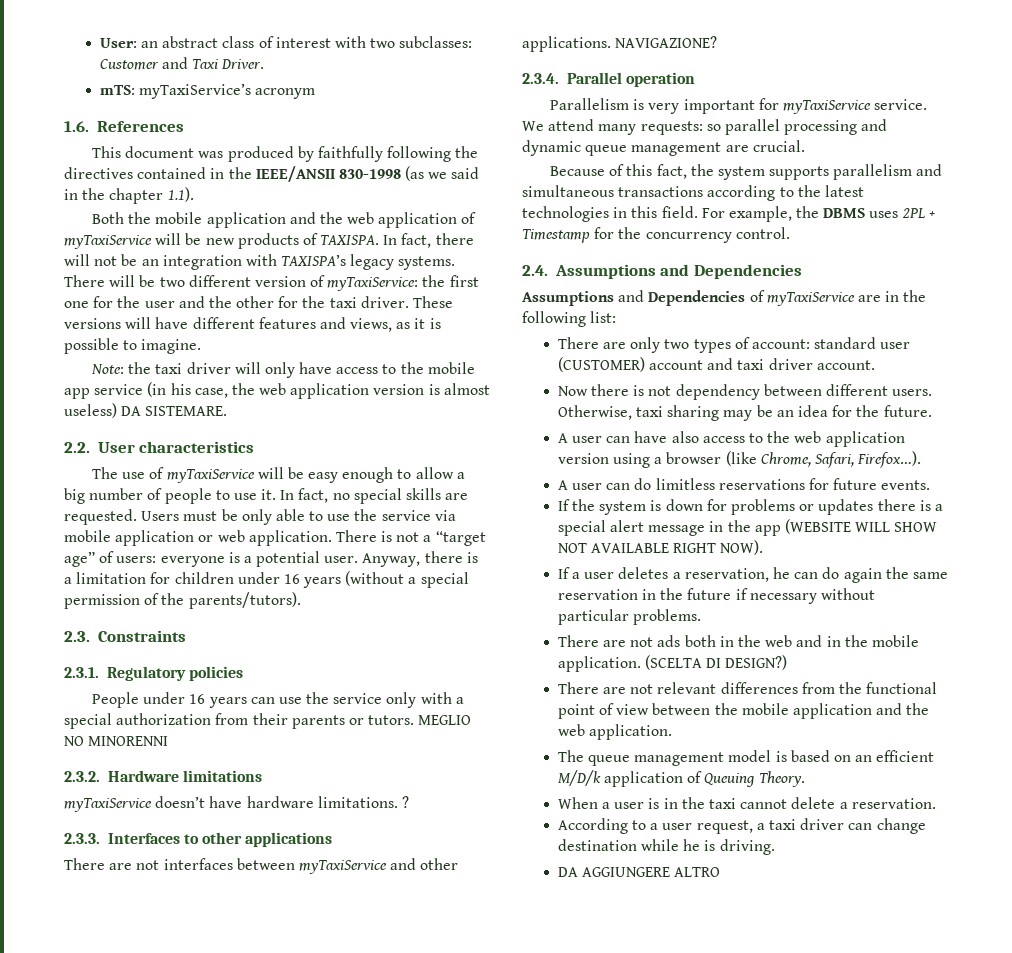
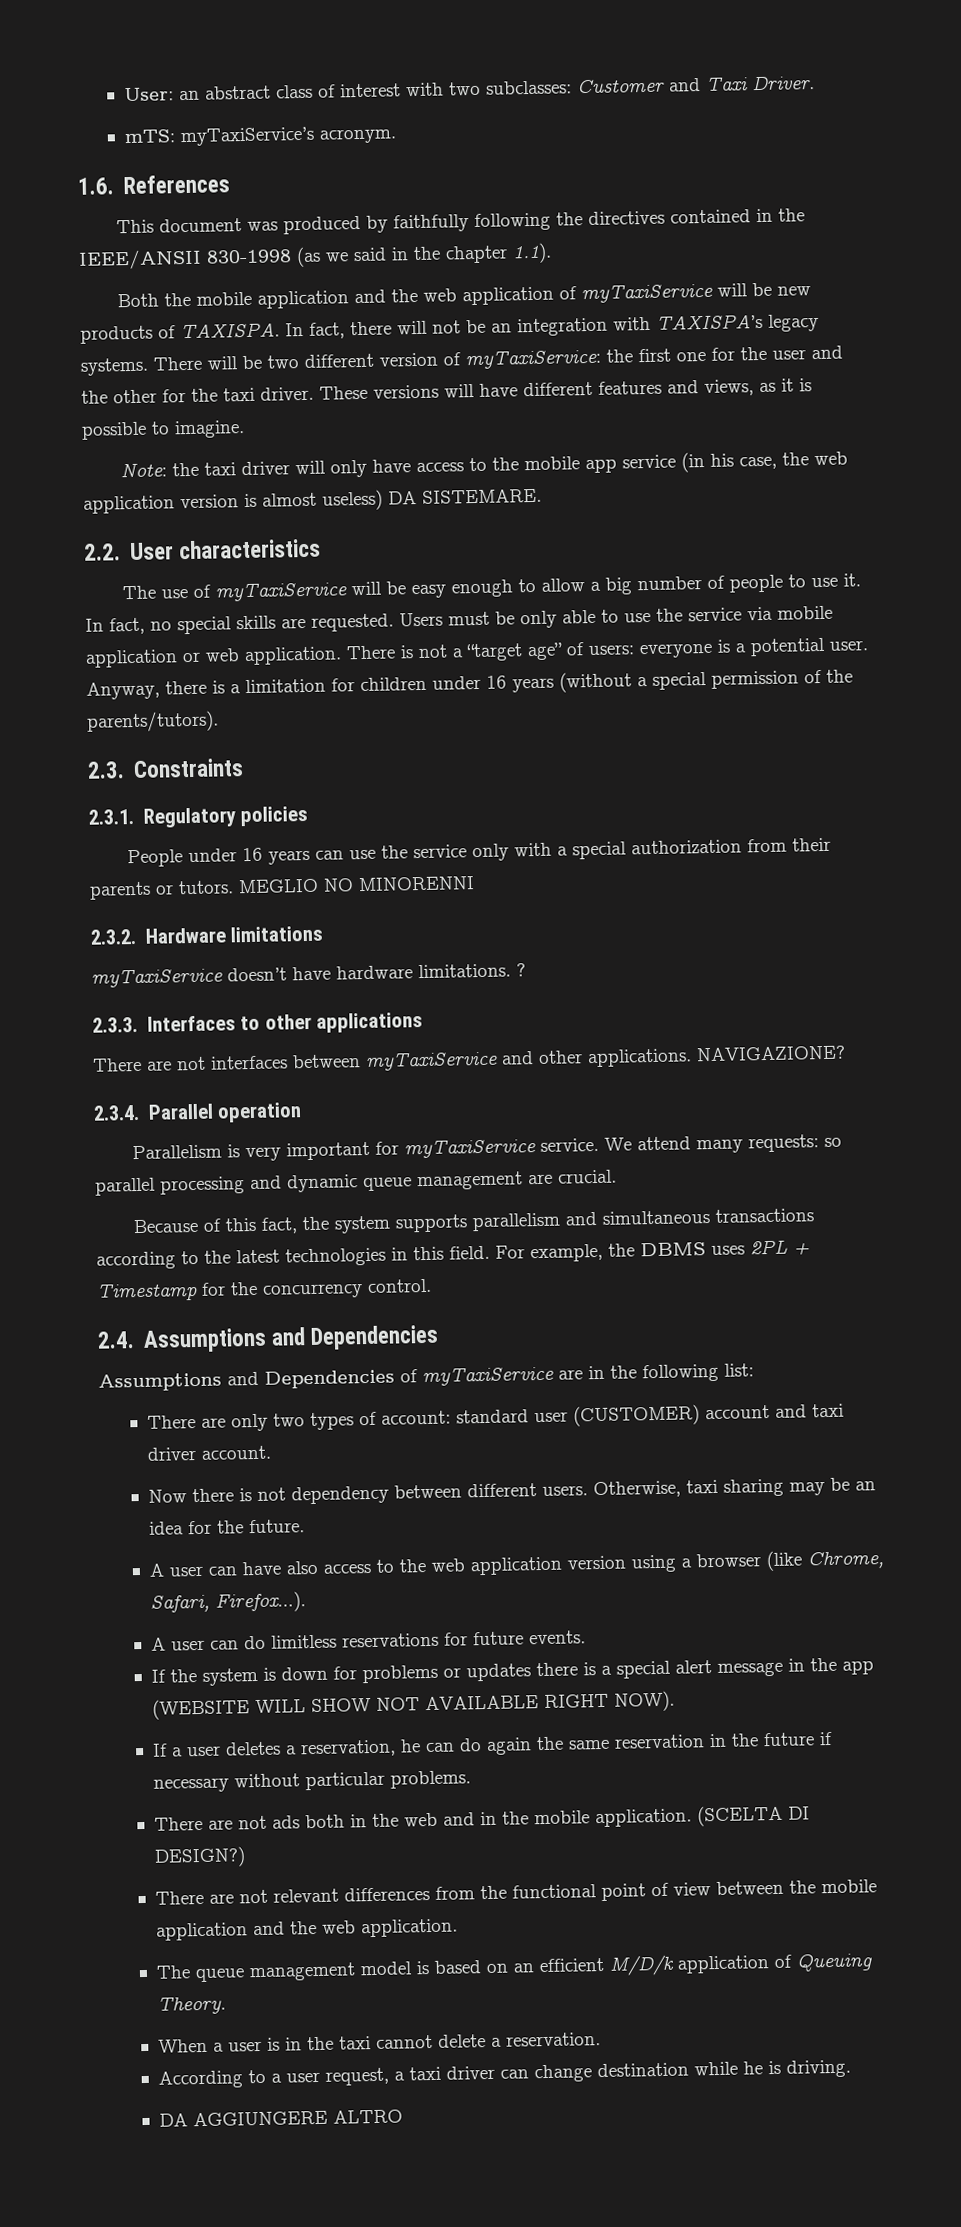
[255,88,316,99] acronym -> [319,128,398,144] acronym.

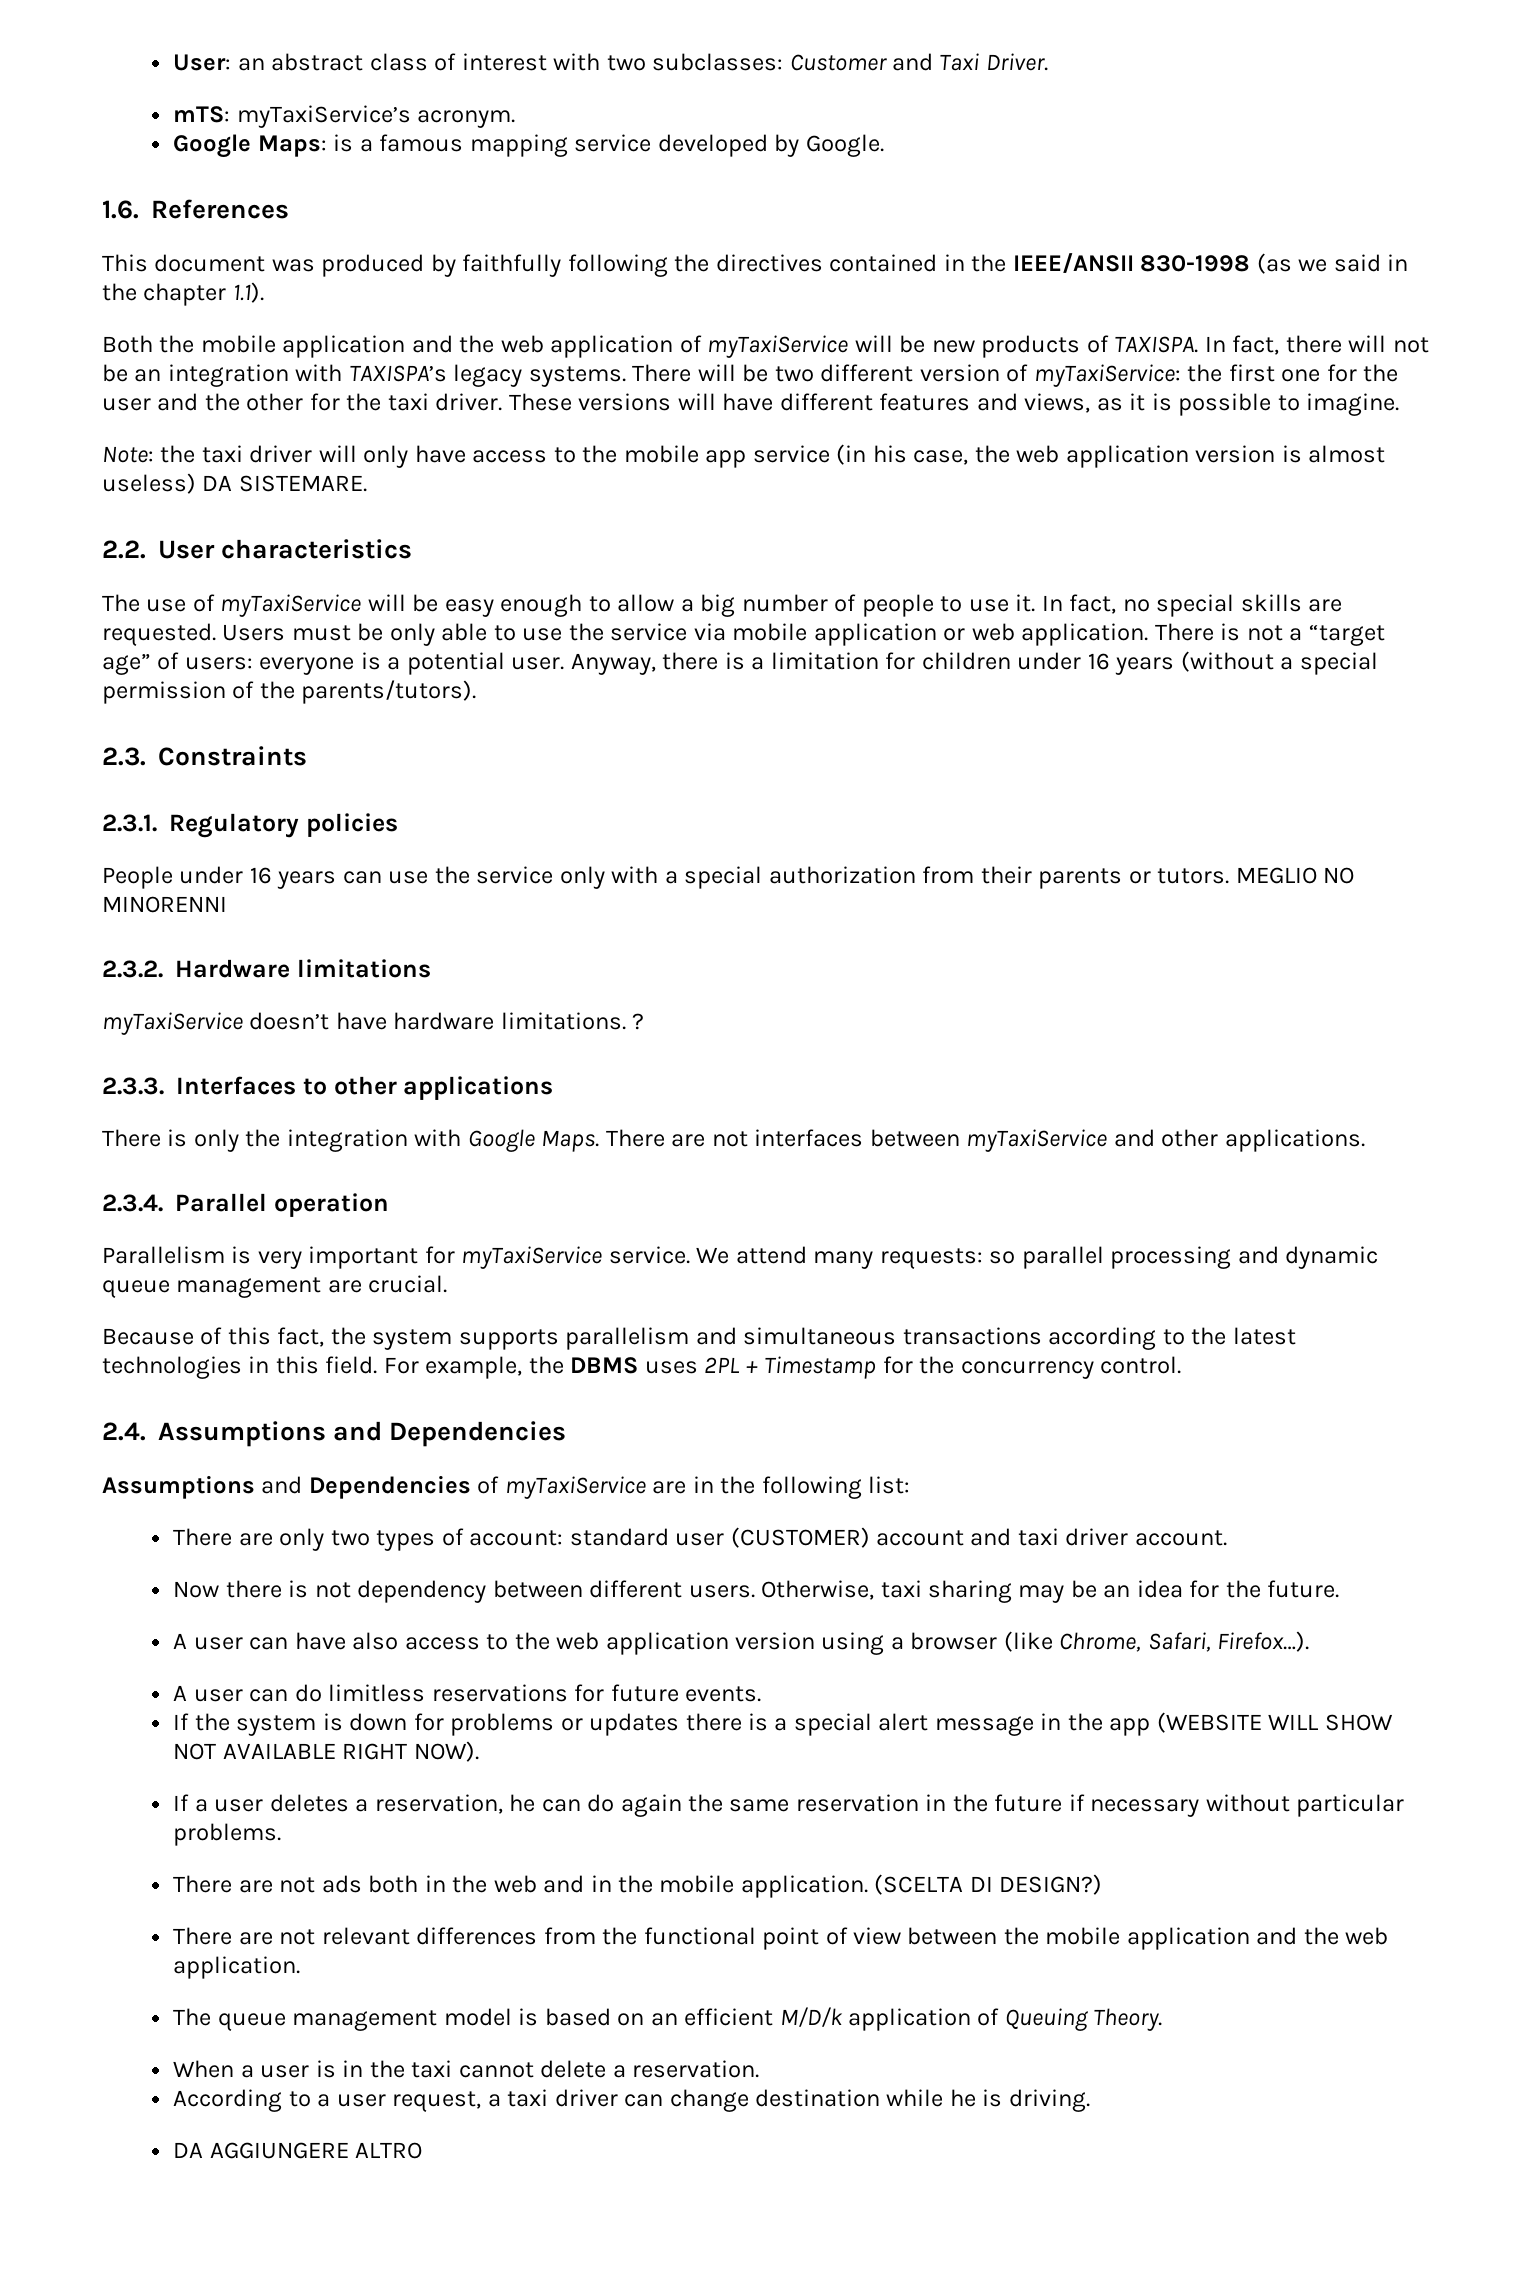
(398, 136) none -> [173,134,884,158] // Google Maps: is a famous mapping service developed by Google.
(142, 1064) none -> [167,1129,665,1152] is only the integration with Google Maps. There
[696,1045,846,1062] NAVIGAZIONE? -> (1365, 1140) none

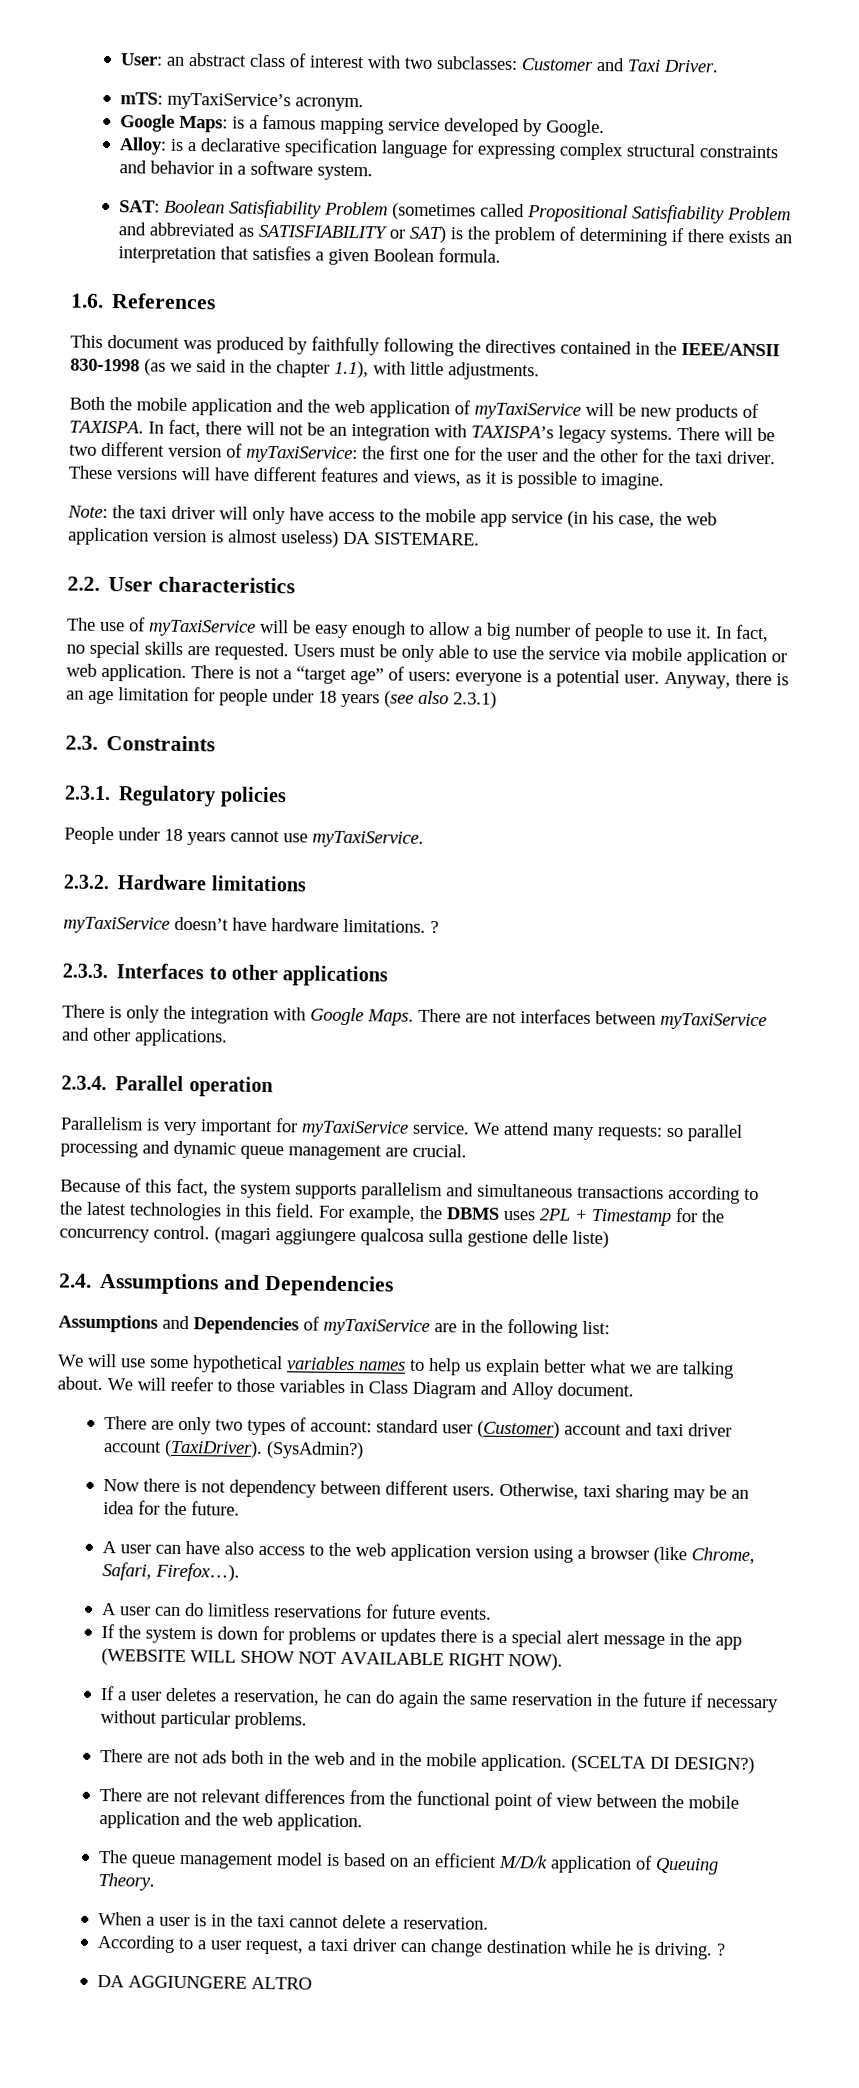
(884, 145) none -> [118,137,778,161] [118,160,373,181] [118,199,791,224] [117,222,792,246] [117,245,501,266] // Alloy: is a declarative specification language for expressing complex structural constraints and behavior in a software system. // SAT: Boolean Satisfiability Problem (sometimes called Propositional Satisfiability Problem and abbreviated as SATISFIABILITY or SAT) is the problem of determining if there exists an interpretation that satisfies a given Boolean formula.
[232,282,264,303] 1.1). -> [334,360,540,381] 1.1), with little adjustments.
[751,651,1378,675] [102,680,477,704] a limitation for children under 16 years (without a special permission of the parents/tutors). -> [66,687,497,709] an age limitation for people under 18 years (see also 2.3.1)
[249,866,1355,889] [102,896,227,913] 16 years can use the service only with a special authorization from their parents or tutors. MEGLIO NO MINORENNI -> [164,828,424,848] 18 years cannot use myTaxiService.
(1182, 1365) none -> [214,1226,609,1249] (magari aggiungere qualcosa sulla gestione delle liste)
(911, 1485) none -> [58,1353,734,1379] [57,1376,634,1400] // We will use some hypothetical variables names to help us explain better what we are talking about. We will reefer to those variables in Class Diagram and Alloy document.
[730,1527,870,1548] (CUSTOMER) -> [476,1420,560,1439] (Customer)
[1134,1530,1227,1546] account. -> [102,1439,364,1460] account (TaxiDriver). (SysAdmin?)
(1090, 2100) none -> [715,1943,726,1956] ?

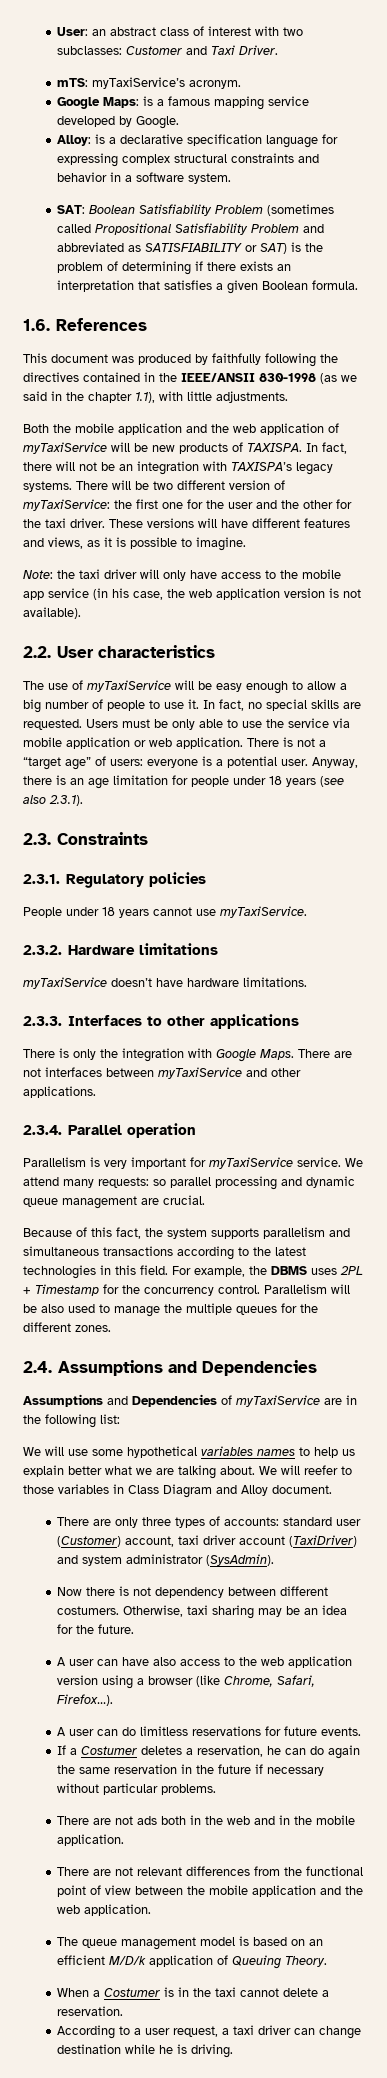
[228,529,480,548] almost useless) DA SISTEMARE. -> [343,589,361,598] [23,607,81,619] not available).
[453,691,497,709] 2.3.1) -> [49,795,83,806] 2.3.1).
[430,921,439,934] ? -> (307, 982) none
[214,1226,609,1249] (magari aggiungere qualcosa sulla gestione delle liste) -> [264,1284,350,1294] [23,1303,318,1317] [23,1322,111,1332] Parallelism will be also used to manage the multiple queues for the different zones.
[214,1419,243,1431] two -> [142,1517,172,1526] three
[309,1420,372,1433] account: -> [224,1517,280,1526] accounts:
[563,1422,653,1436] account and -> [125,1536,175,1547] account,
[163,1439,364,1460] (TaxiDriver). (SysAdmin?) -> [289,1535,358,1547] [57,1554,275,1566] (TaxiDriver) and system administrator (SysAdmin).
[451,1486,495,1496] users. -> [57,1606,120,1615] costumers.
[117,1625,742,1650] [100,1648,563,1671] [99,1686,162,1701] the system is down for problems or updates there is a special alert message in the app (WEBSITE WILL SHOW NOT AVAILABLE RIGHT NOW). // If a user -> [70,1746,138,1755] a Costumer
[570,1754,755,1775] (SCELTA DI DESIGN?) -> (125, 1840) none
[158,1916,190,1927] user -> [104,1988,161,1997] Costumer
[715,1943,726,1956] [96,1975,312,1990] ? // DA AGGIUNGERE ALTRO -> (234, 2051) none

